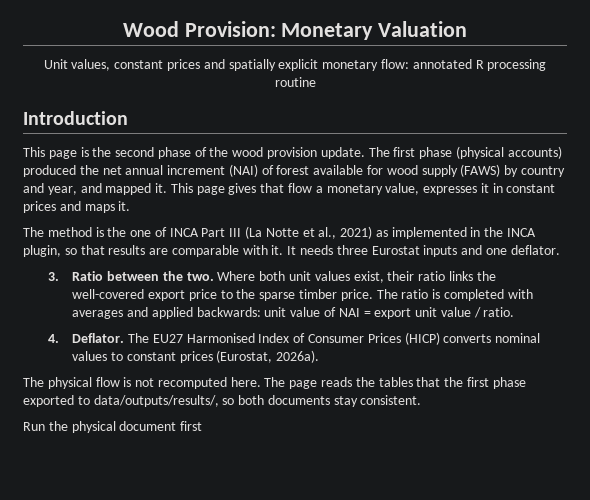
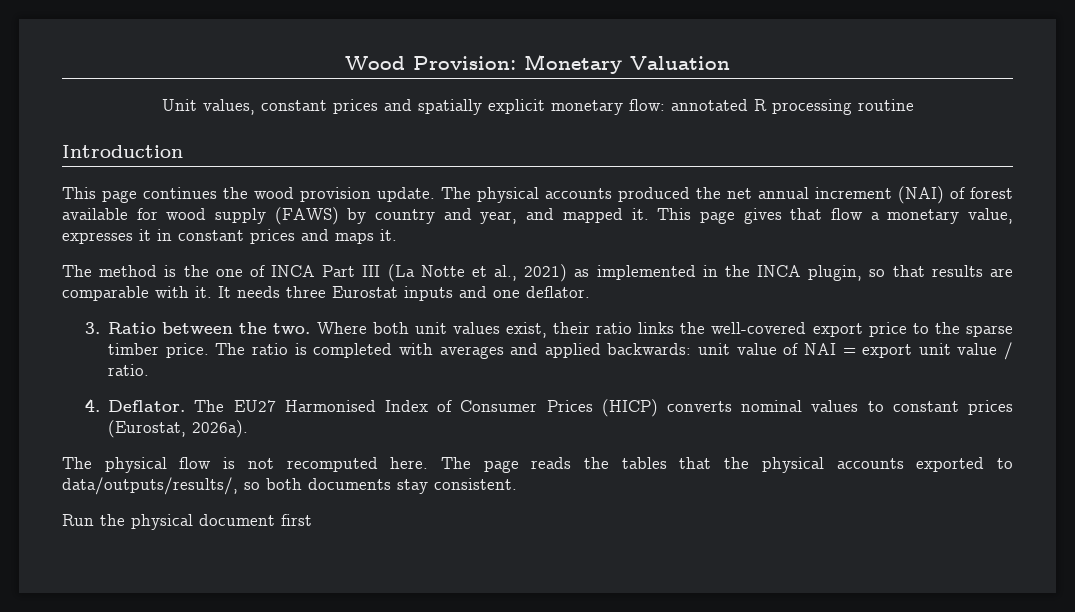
[80,147,207,159] is the second phase of -> [143,187,217,199] continues
[393,146,562,159] first phase (physical accounts) -> [477,187,612,203] physical accounts
[466,377,526,389] first phase -> [761,457,904,473] physical accounts

